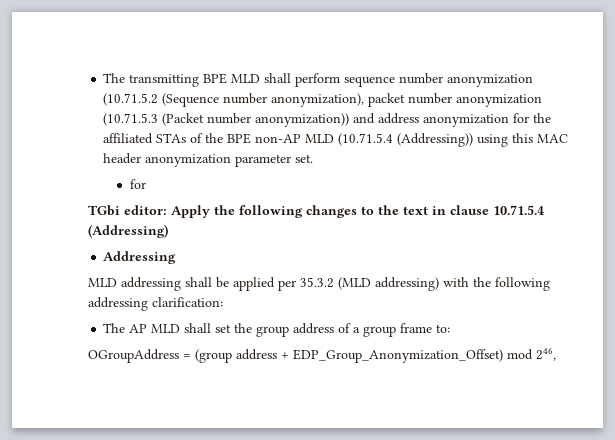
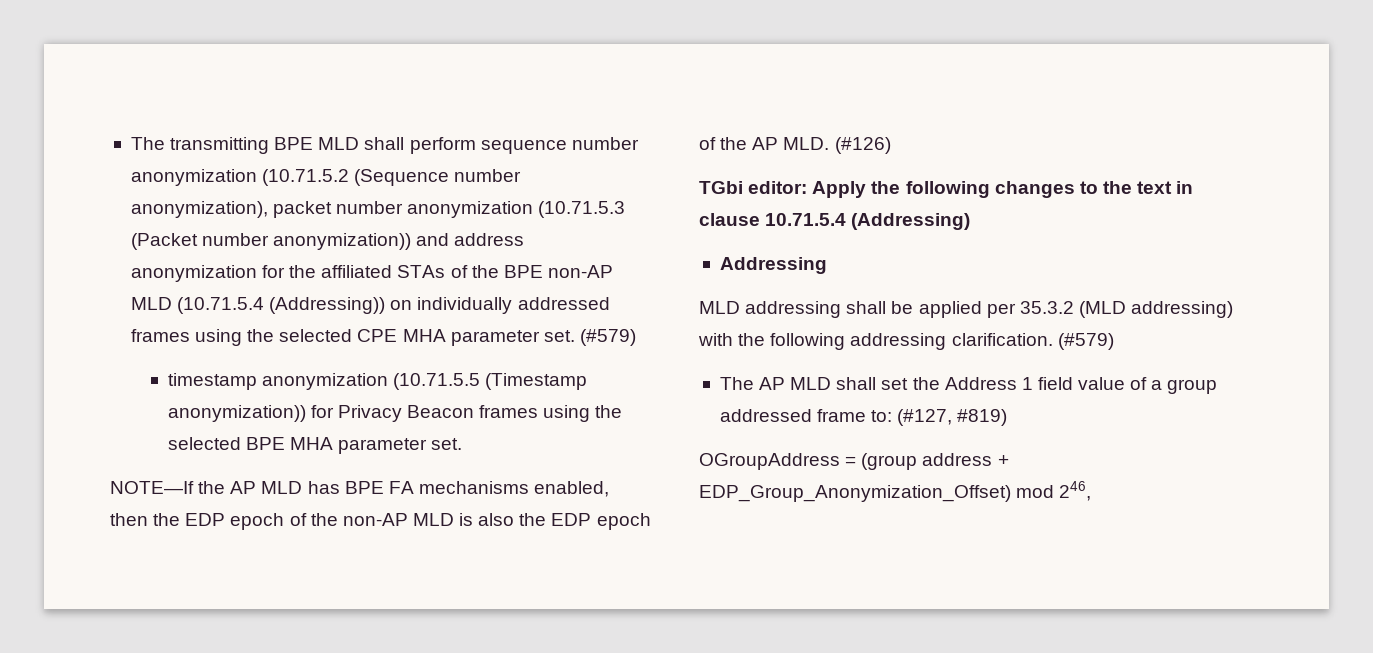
[477,133,569,147] [103,153,314,167] [129,179,146,189] using this MAC header anonymization parameter set. // for -> [390,297,610,314] [130,329,636,346] [167,373,588,390] [167,405,623,422] [167,437,463,454] [110,481,610,497] [110,513,651,530] [699,137,891,154] on individually addressed frames using the selected CPE MHA parameter set. (#579) // timestamp anonymization (10.71.5.5 (Timestamp anonymization)) for Privacy Beacon frames using the selected BPE MHA parameter set. // NOTE—If the AP MLD has BPE FA mechanisms enabled, then the EDP epoch of the non-AP MLD is also the EDP epoch of the AP MLD. (#126)
[152,297,223,307] clarification: -> [951,333,1114,350] clarification. (#579)
[256,323,335,337] group address -> [944,377,1126,390] Address 1 field value
(397, 331) none -> [719,409,812,422] addressed
(451, 328) none -> [897,409,1008,426] (#127, #819)

